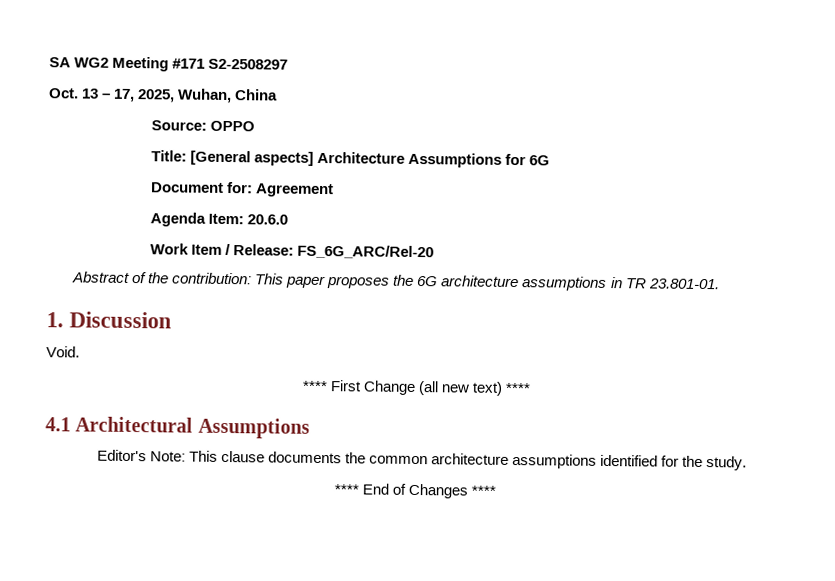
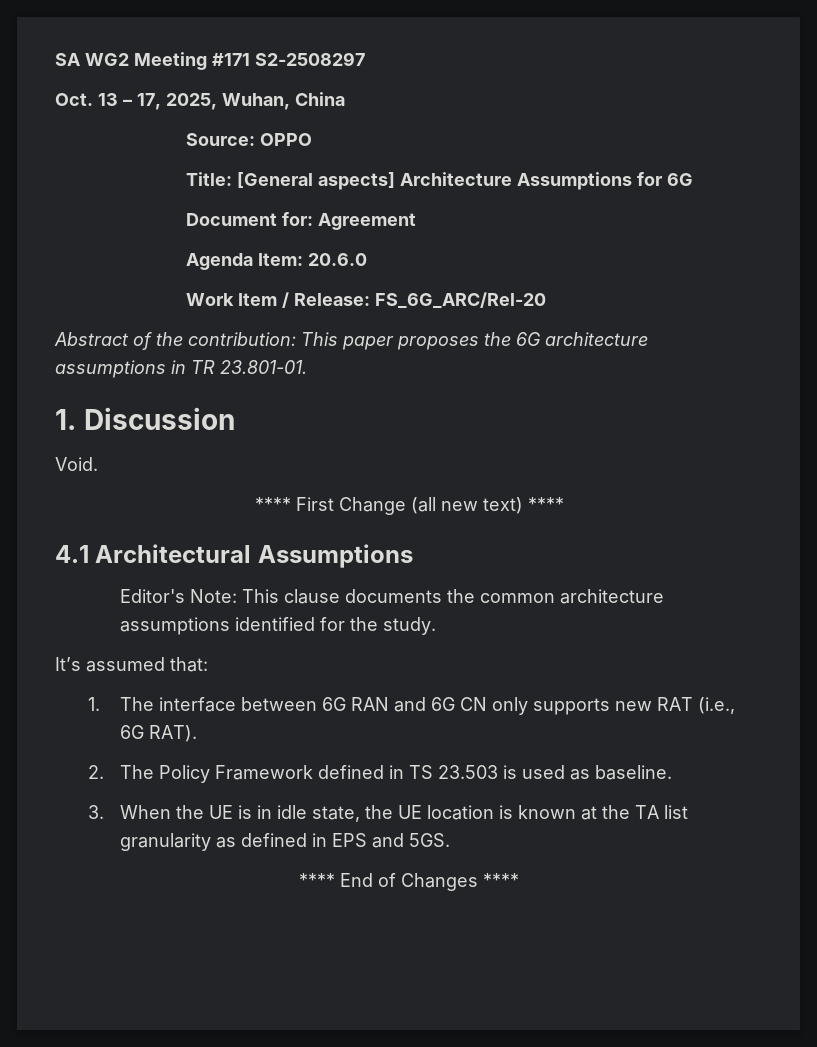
(748, 463) none -> [55,657,208,672] [87,697,736,715] [120,725,198,742] [87,765,673,783] [87,805,689,822] [120,833,451,851] // It’s assumed that: // 1. The interface between 6G RAN and 6G CN only supports new RAT (i.e., 6G RAT). // 2. The Policy Framework defined in TS 23.503 is used as baseline. // 3. When the UE is in idle state, the UE location is known at the TA list granularity as defined in EPS and 5GS.

